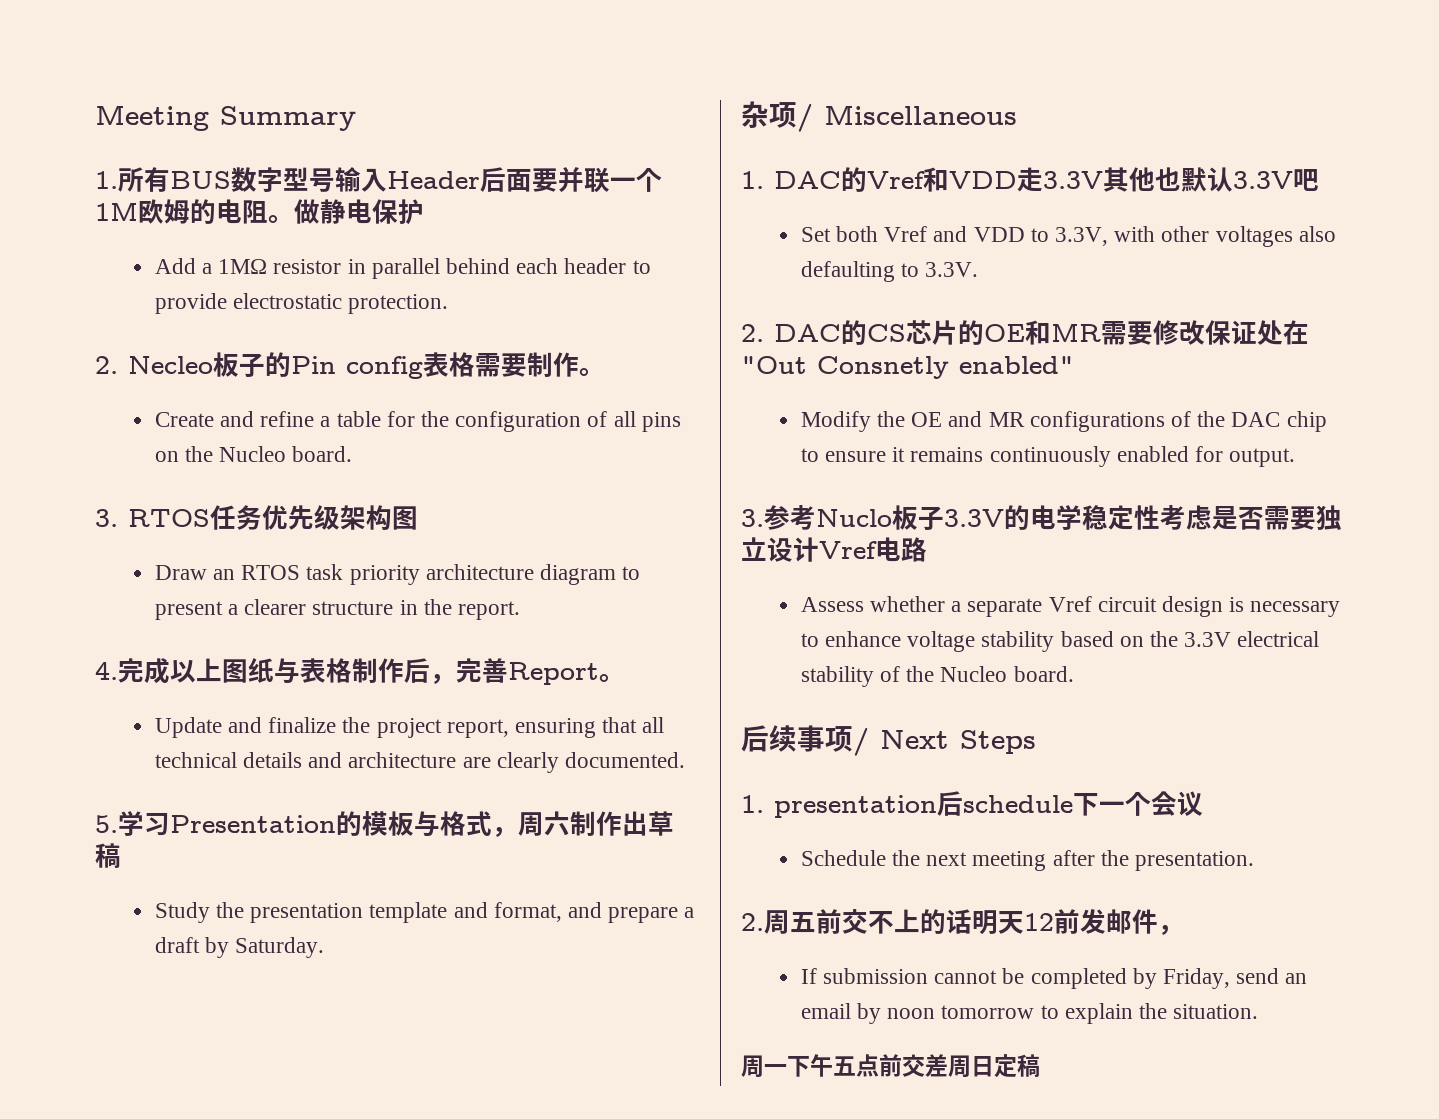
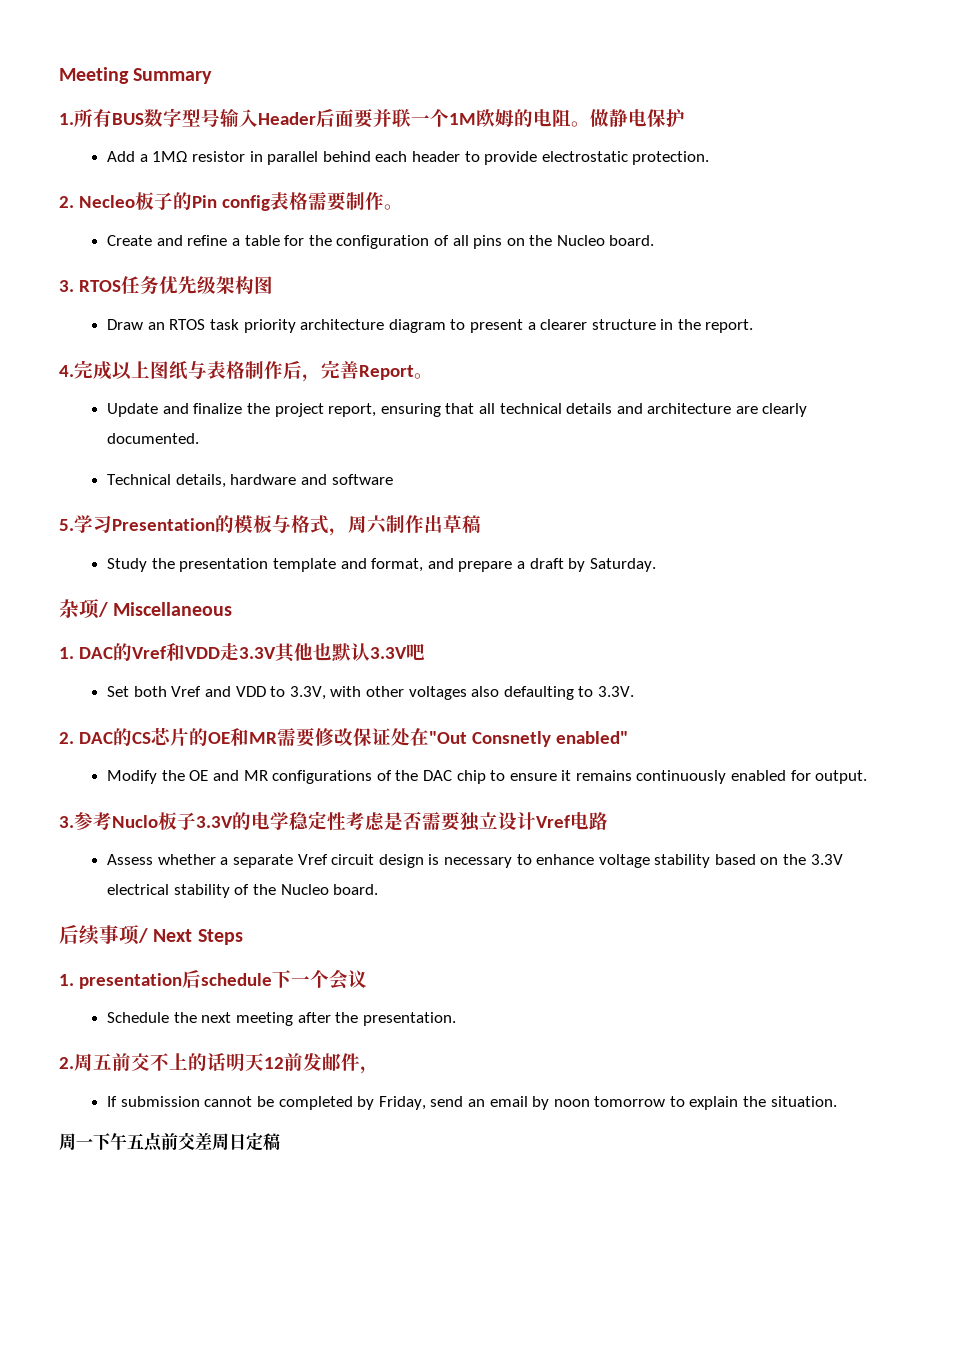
(685, 760) none -> [107,474,393,488] // Technical details, hardware and software

